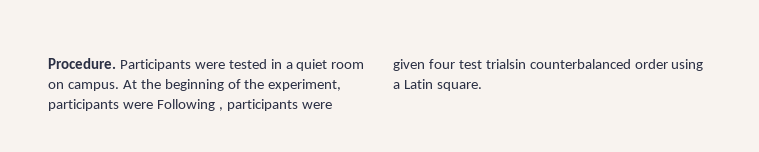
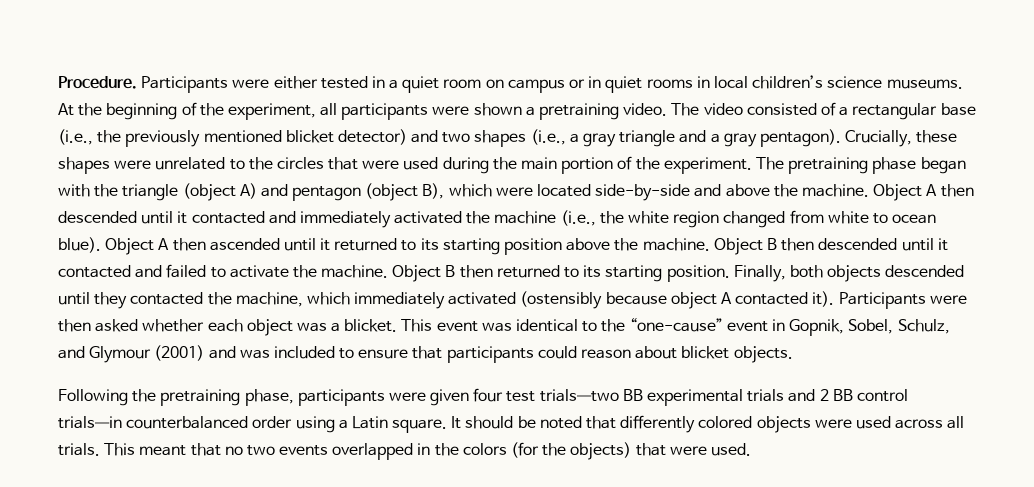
(225, 65) none -> [273,76,318,89] either
[67,82,119,91] campus. -> [507,75,963,93] campus or in quiet rooms in local children’s science museums.
[48,99,223,111] participants were Following , -> [320,102,976,120] [58,129,958,147] [58,156,966,174] [58,183,974,201] [58,210,937,228] [58,237,948,255] [58,264,965,282] [58,291,967,309] [58,318,950,336] [58,345,793,363] [58,389,294,406] all participants were shown a pretraining video. The video consisted of a rectangular base (i.e., the previously mentioned blicket detector) and two shapes (i.e., a gray triangle and a gray pentagon). Crucially, these shapes were unrelated to the circles that were used during the main portion of the experiment. The pretraining phase began with the triangle (object A) and pentagon (object B), which were located side-by-side and above the machine. Object A then descended until it contacted and immediately activated the machine (i.e., the white region changed from white to ocean blue). Object A then ascended until it returned to its starting position above the machine. Object B then descended until it contacted and failed to activate the machine. Object B then returned to its starting position. Finally, both objects descended until they contacted the machine, which immediately activated (ostensibly because object A contacted it). Participants were then asked whether each object was a blicket. This event was identical to the “one-cause” event in Gopnik, Sobel, Schulz, and Glymour (2001) and was included to ensure that participants could reason about blicket objects. // Following the pretraining phase,
[485,59,526,69] trialsin -> [539,389,908,406] [58,416,122,429] trials—two BB experimental trials and 2 BB control trials—in
(482, 86) none -> [451,415,965,433] [58,442,751,460] It should be noted that differently colored objects were used across all trials. This meant that no two events overlapped in the colors (for the objects) that were used.

